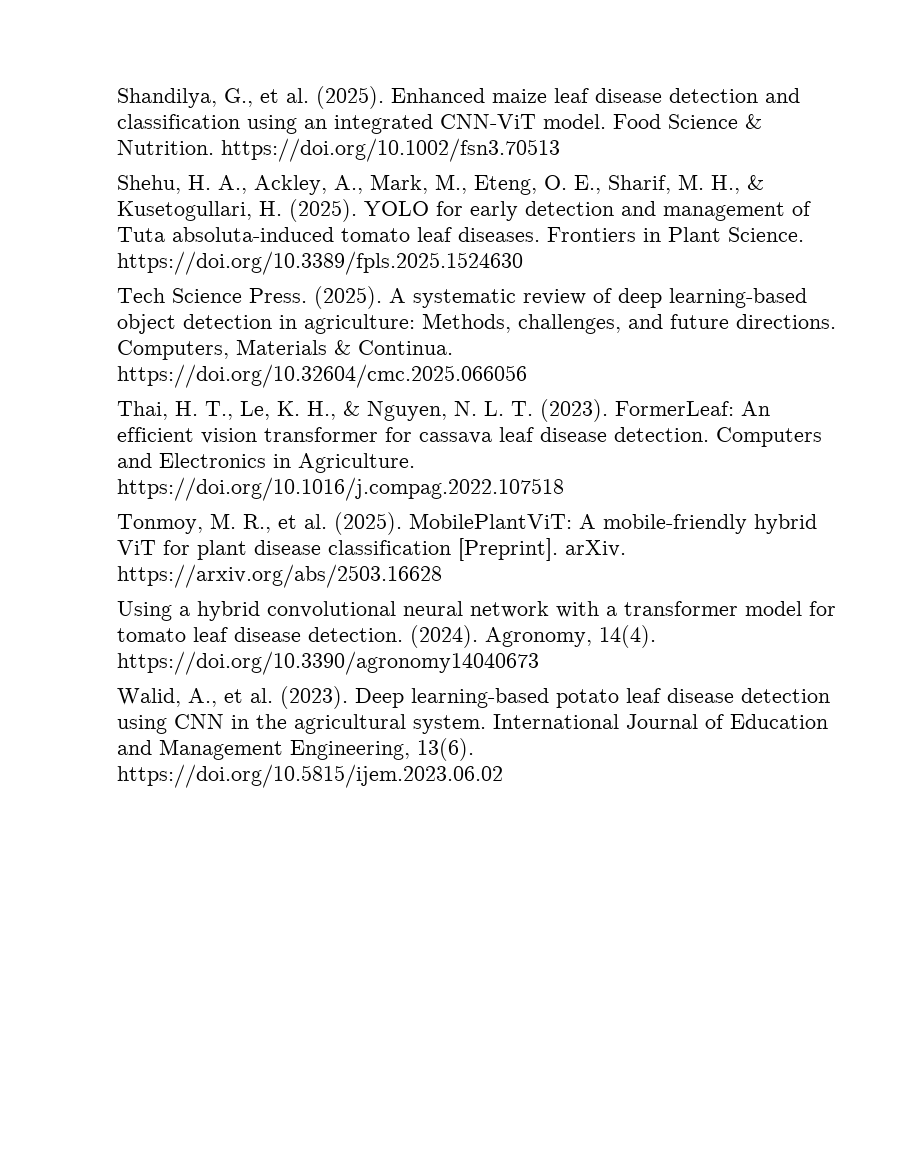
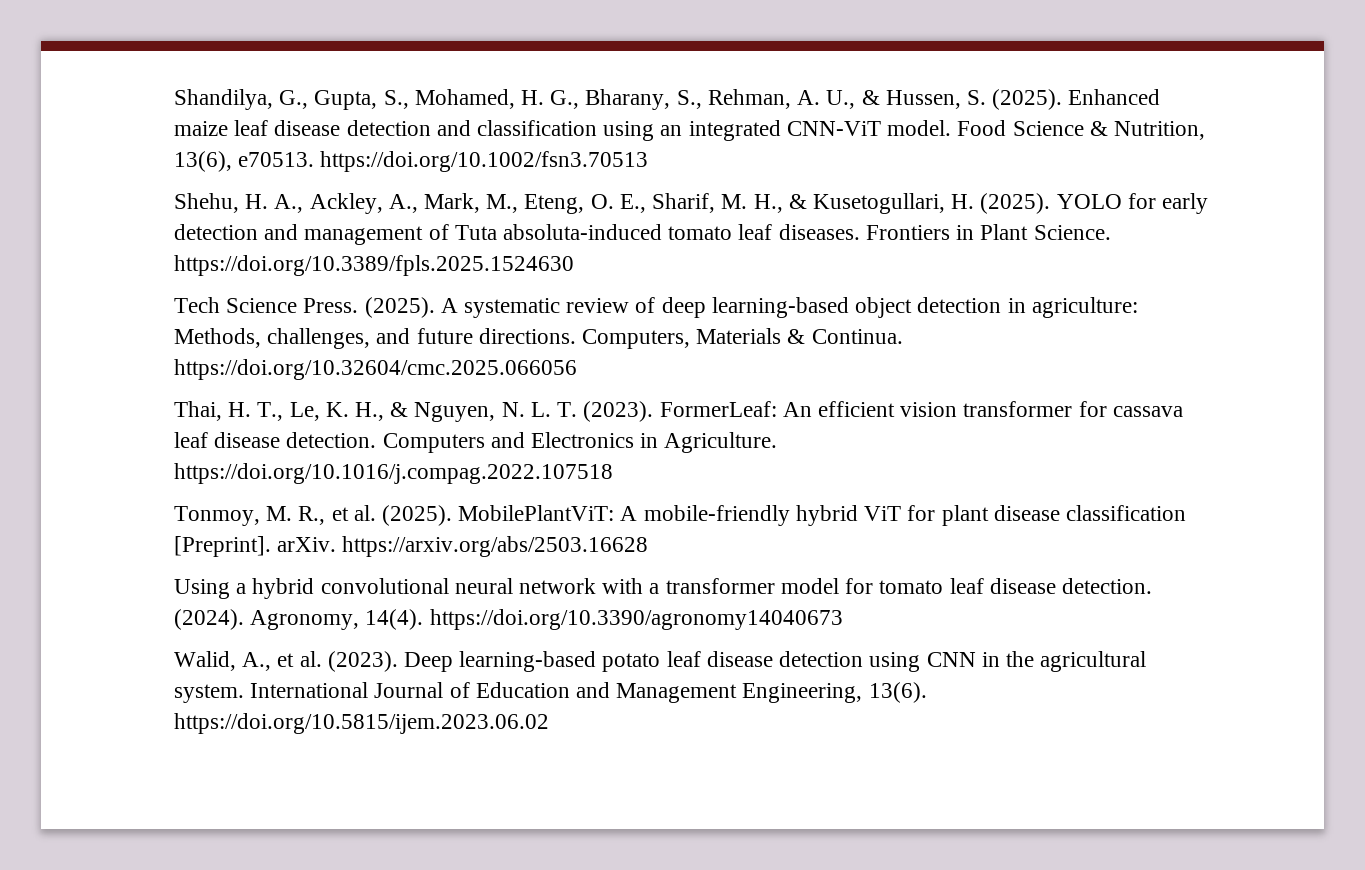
[260,88,310,103] et al. -> [314,89,986,110] Gupta, S., Mohamed, H. G., Bharany, S., Rehman, A. U., & Hussen, S.
[117,140,215,155] Nutrition. -> [1113,121,1205,140] [174,151,315,172] Nutrition, 13(6), e70513.

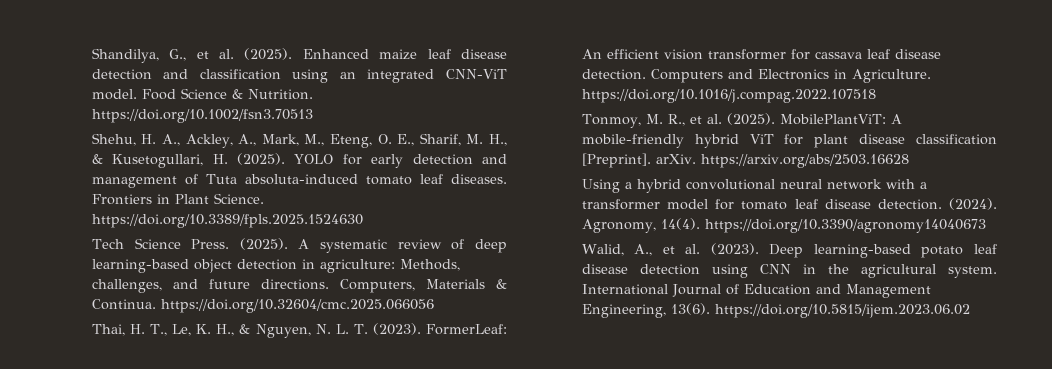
[314,89,986,110] Gupta, S., Mohamed, H. G., Bharany, S., Rehman, A. U., & Hussen, S. -> [196,49,235,59] et al.
[1113,121,1205,140] [174,151,315,172] Nutrition, 13(6), e70513. -> [247,89,313,100] Nutrition.

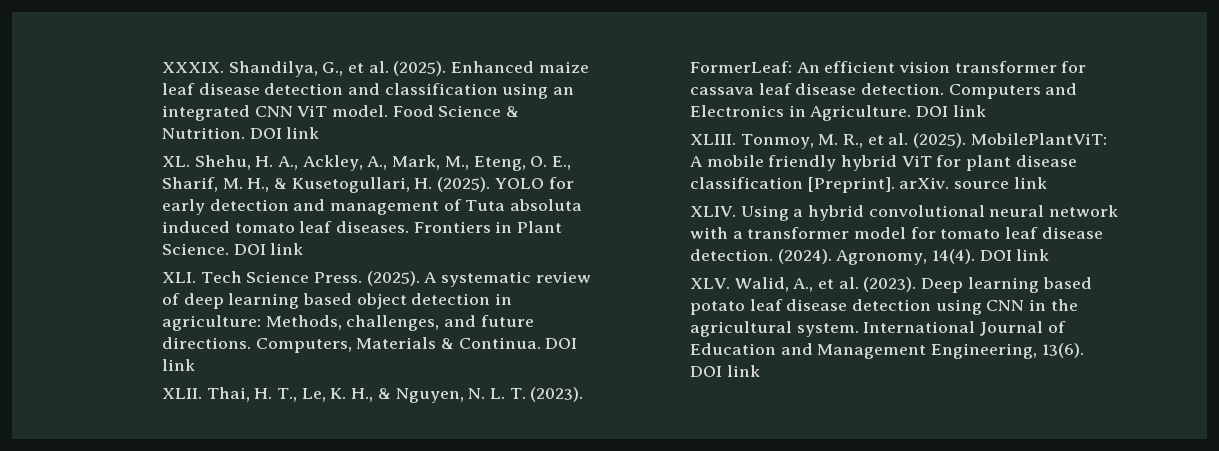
(91, 55) none -> [161,62,224,73] XXXIX.
[445,69,507,79] CNN-ViT -> [254,105,328,117] CNN ViT
[91,109,313,123] https://doi.org/10.1002/fsn3.70513 // -> [249,127,320,139] [161,156,190,167] DOI link // XL.
[244,174,358,185] absoluta-induced -> [510,199,583,211] [161,221,230,233] absoluta induced
[91,214,363,228] https://doi.org/10.3389/fpls.2025.1524630 // -> [233,243,304,255] [161,272,196,283] DOI link // XLI.
[91,259,189,273] learning-based -> [228,293,352,309] learning based
[160,299,434,313] https://doi.org/10.32604/cmc.2025.066056 // -> [545,338,578,349] [161,359,195,371] [161,388,202,399] DOI link // XLII.
[581,89,876,103] https://doi.org/10.1016/j.compag.2022.107518 // -> [915,105,986,117] [689,134,736,145] DOI link // XLIII.
[581,134,684,148] mobile-friendly -> [706,155,837,171] mobile friendly
[700,154,909,168] https://arxiv.org/abs/2503.16628 // -> [953,177,1047,189] [689,206,736,217] source link // XLIV.
[704,219,986,233] https://doi.org/10.3390/agronomy14040673 // -> [979,249,1050,261] [689,278,730,289] DOI link // XLV.
[813,244,911,258] learning-based -> [967,277,1092,293] learning based
[714,304,970,318] https://doi.org/10.5815/ijem.2023.06.02 -> [689,365,760,377] DOI link

